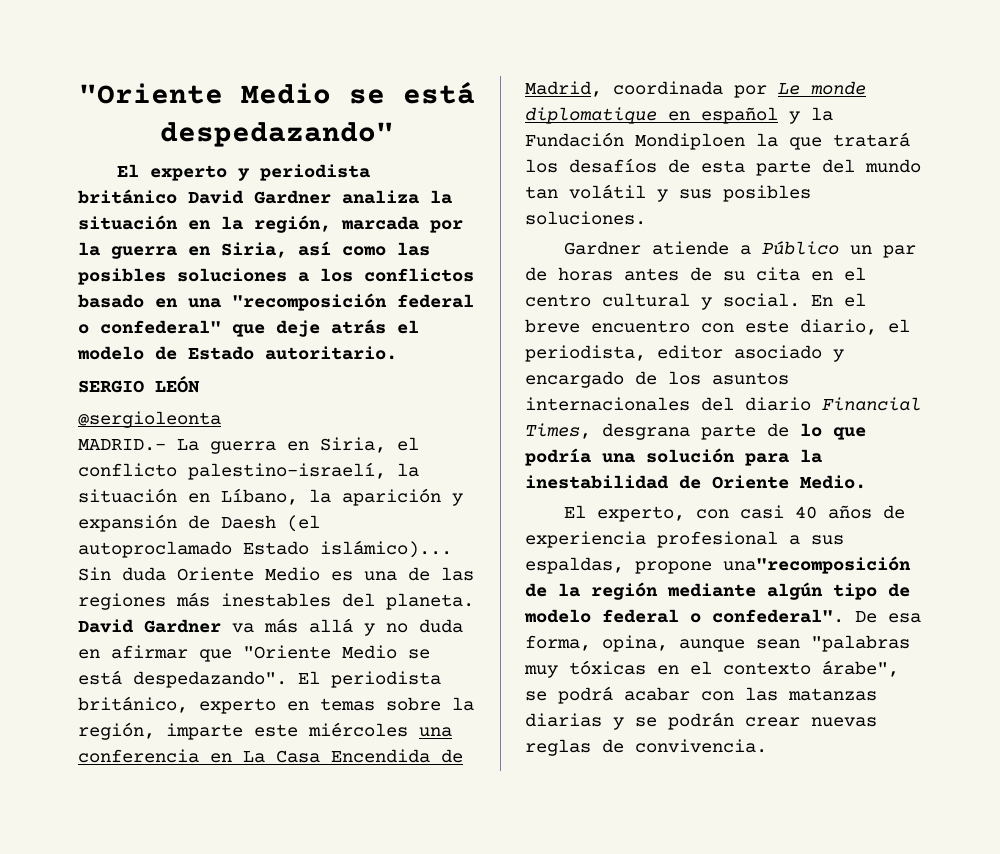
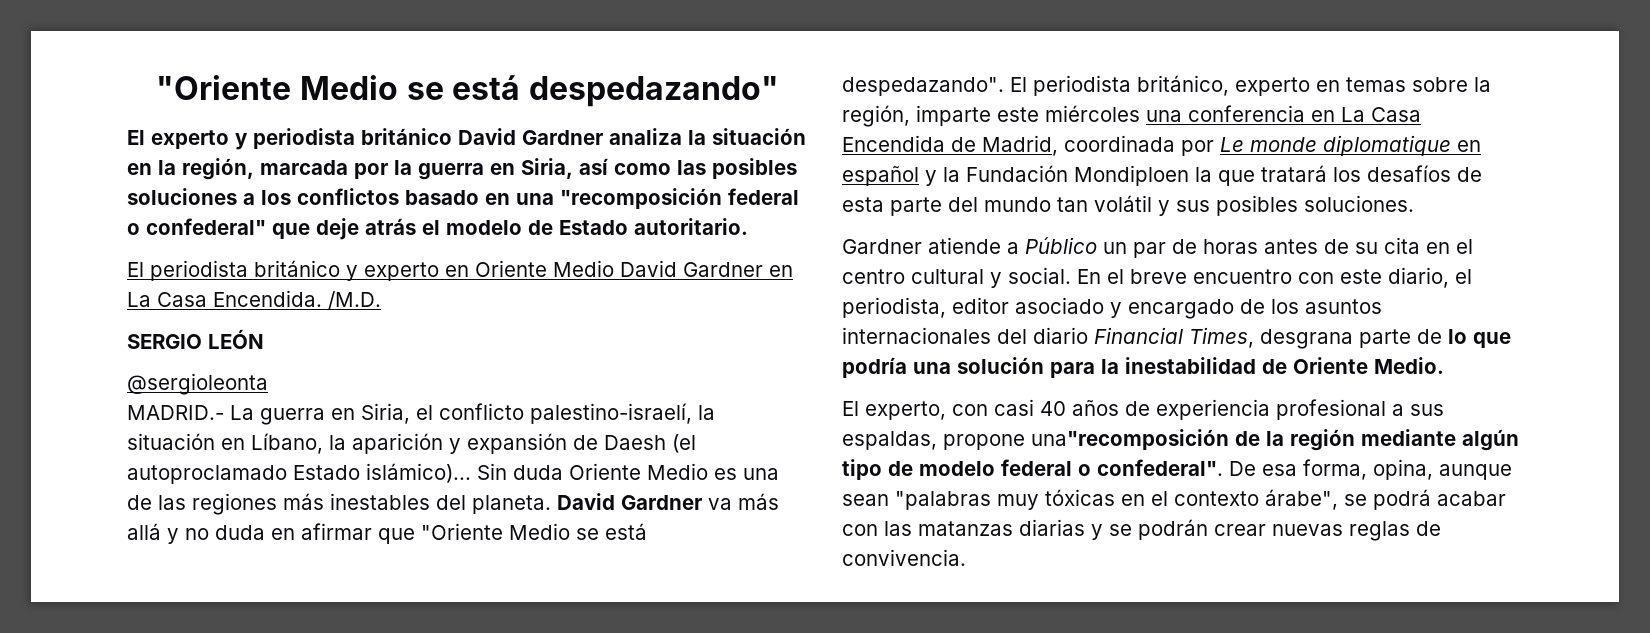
(397, 353) none -> [127,260,793,281] [127,290,381,309] // El periodista británico y experto en Oriente Medio David Gardner en La Casa Encendida. /M.D.

